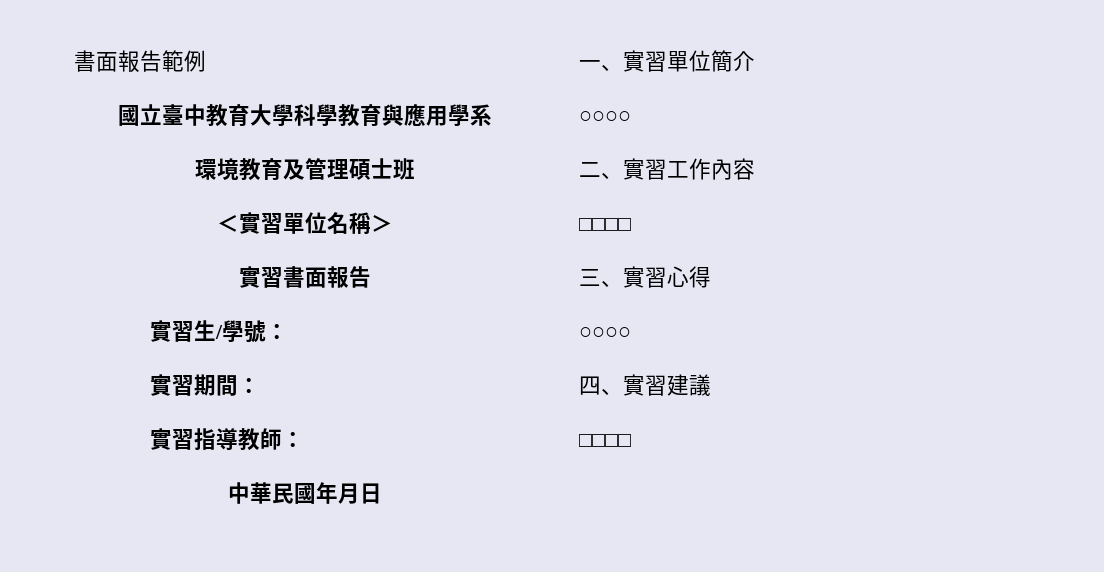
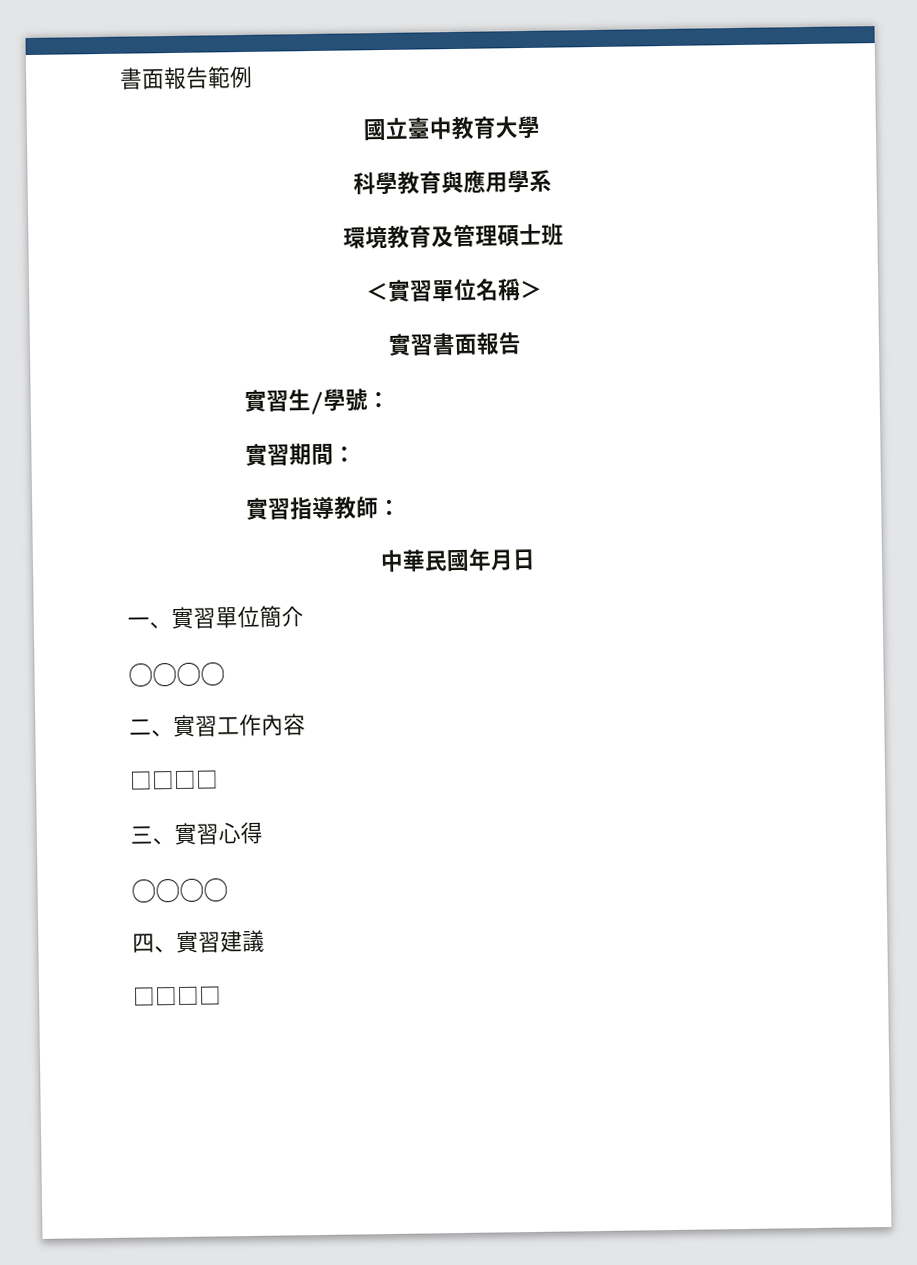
(294, 115) none -> (541, 127) //

